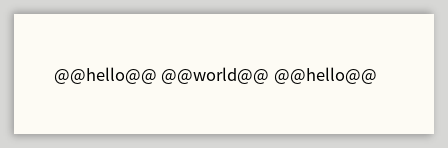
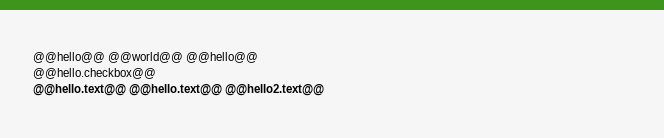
(377, 75) none -> [33,68,156,79] [33,84,325,96] // @@hello.checkbox@@ // @@hello.text@@ @@hello.text@@ @@hello2.text@@

